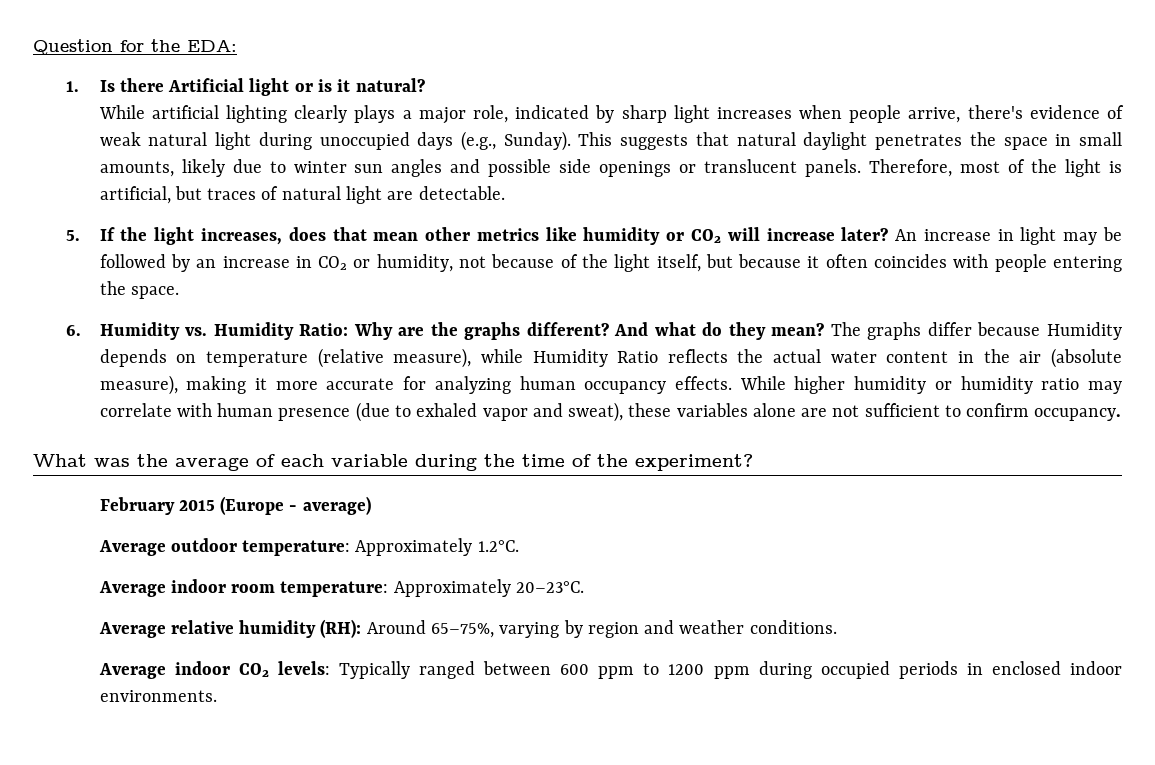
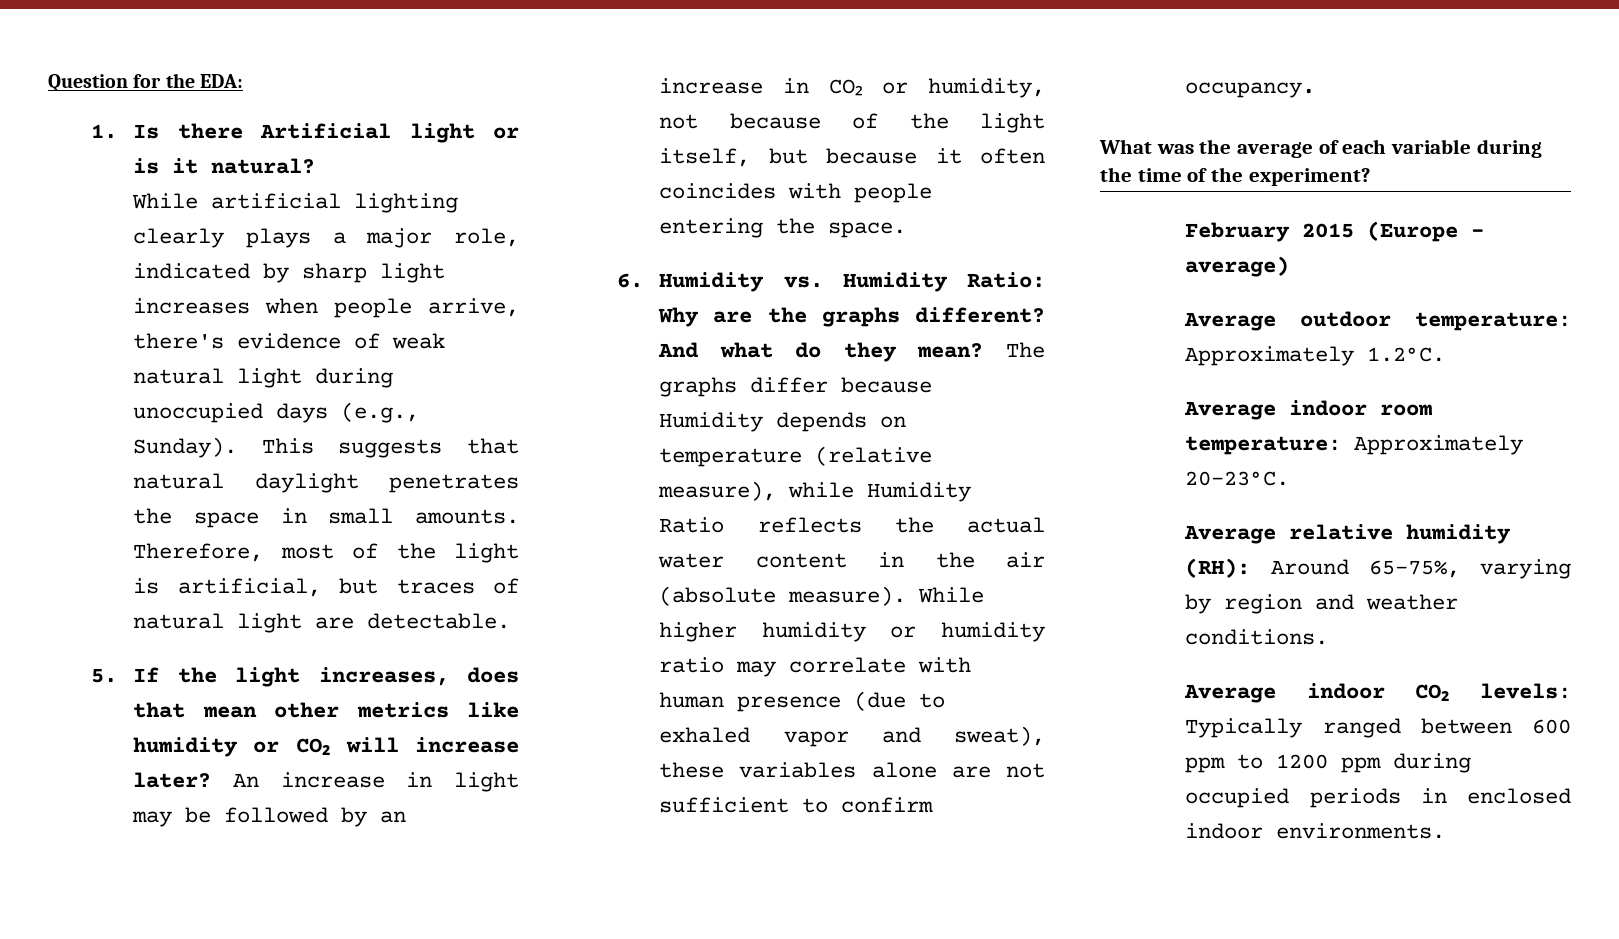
[99,159,862,177] amounts, likely due to winter sun angles and possible side openings or translucent panels. -> [415,509,519,524] amounts.
[99,375,733,395] measure), making it more accurate for analyzing human occupancy effects. -> [788,586,907,606] measure).

